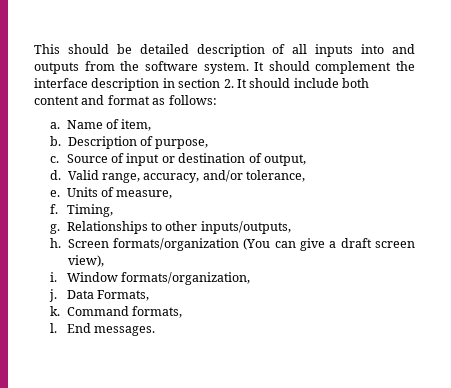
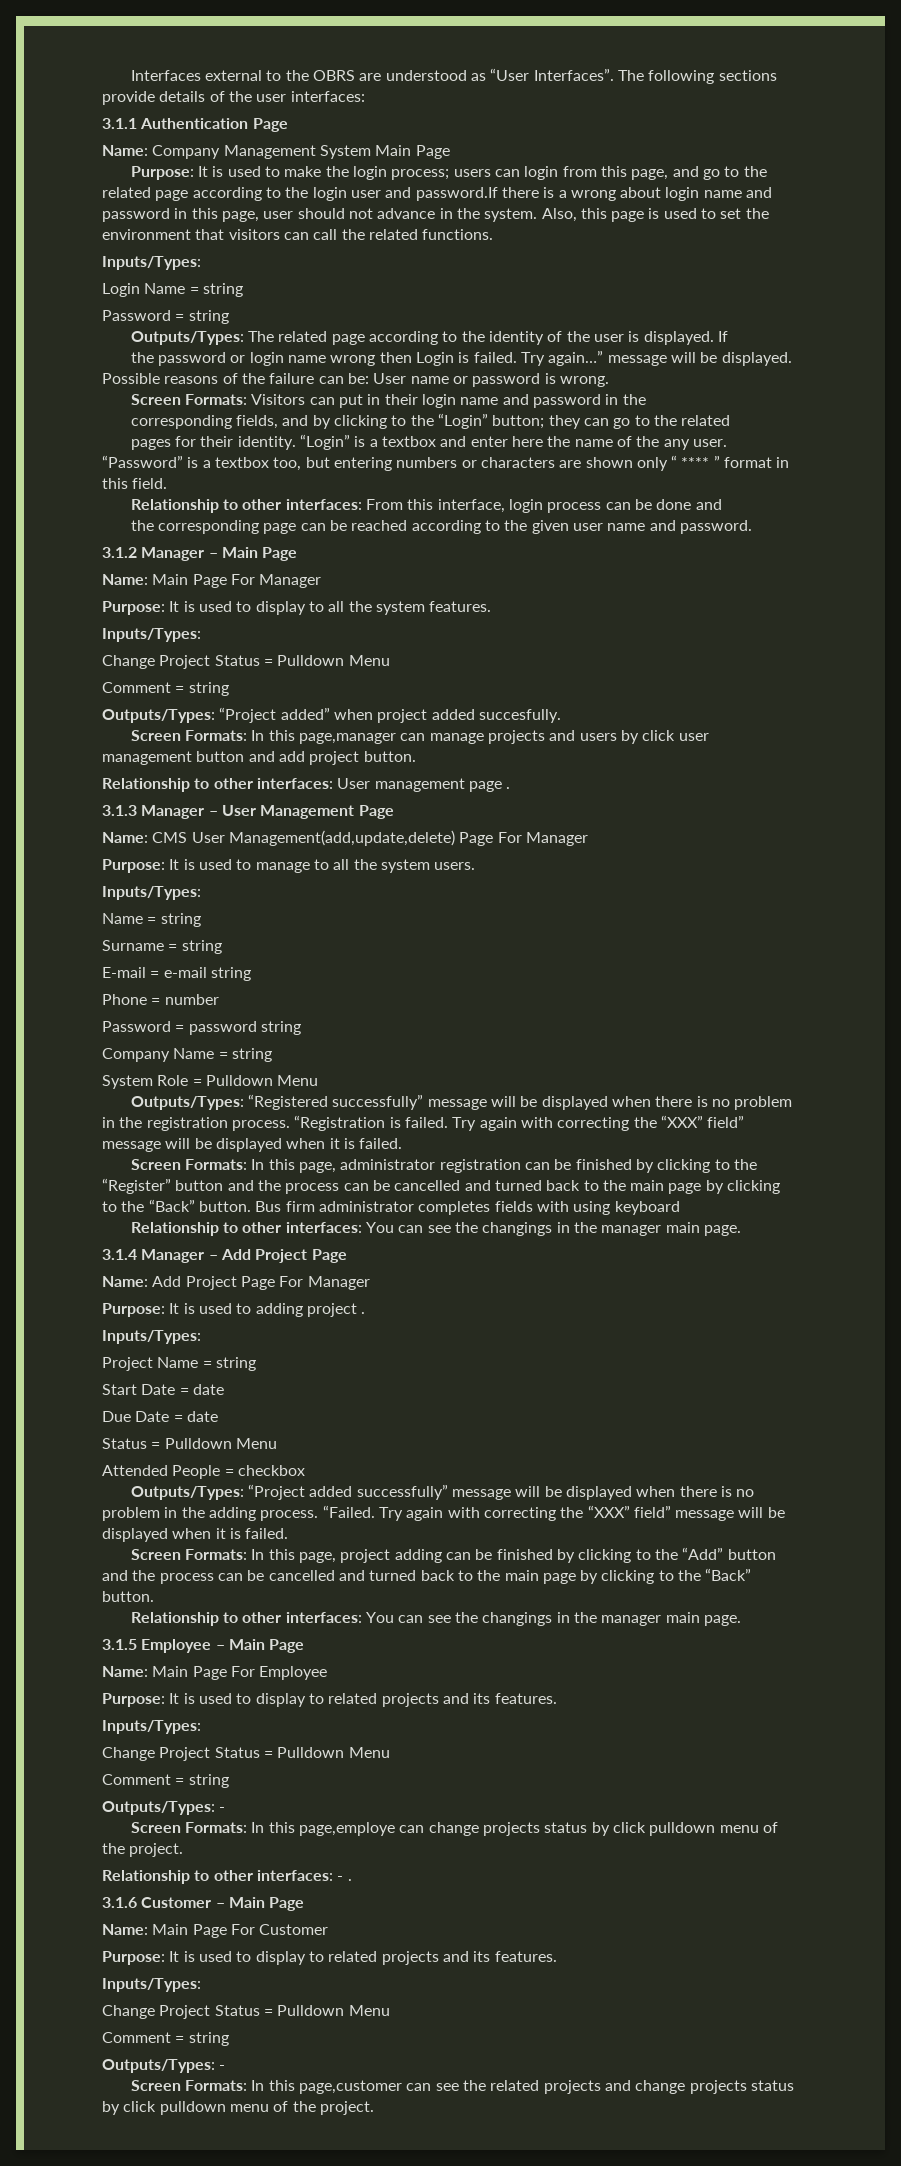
[34,44,416,57] [34,61,415,74] [34,78,369,91] [34,95,217,105] [50,119,152,131] [50,136,209,149] [50,153,306,166] [50,170,306,183] [50,187,173,199] [50,204,113,217] [50,221,291,234] [50,238,415,251] [67,255,104,267] [50,272,251,285] [49,289,150,302] [50,306,183,318] [50,323,156,336] This should be detailed description of all inputs into and outputs from the software system. It should complement the interface description in section 2. It should include both content and format as follows: // a. Name of item, // b. Description of purpose, // c. Source of input or destination of output, // d. Valid range, accuracy, and/or tolerance, // e. Units of measure, // f. Timing, // g. Relationships to other inputs/outputs, // h. Screen formats/organization (You can give a draft screen view), // i. Window formats/organization, // j. Data Formats, // k. Command formats, // l. End messages. -> [130,68,777,84] [102,91,365,105] [102,118,288,132] [102,145,450,159] [130,166,767,180] [102,187,773,201] [102,208,769,222] [102,229,494,240] [102,256,201,270] [102,283,243,297] [102,310,229,324] [130,331,728,345] [130,350,792,366] [102,373,609,387] [130,394,646,408] [130,413,731,429] [130,434,727,450] [102,455,790,471] [102,478,168,489] [130,499,722,513] [130,520,752,534] [102,547,298,561] [102,574,322,588] [102,601,492,615] [102,628,201,642] [102,655,390,669] [102,682,229,696] [102,707,561,723] [130,730,709,744] [102,751,416,765] [102,778,511,792] [102,805,394,819] [102,830,588,846] [102,859,476,873] [102,886,201,900] [102,913,201,927] [102,940,222,954] [102,967,251,981] [102,994,219,1005] [102,1021,301,1035] [102,1048,272,1062] [102,1075,319,1089] [130,1094,793,1110] [102,1115,745,1131] [102,1138,403,1152] [130,1159,757,1173] [102,1178,781,1194] [102,1199,680,1215] [130,1222,741,1236] [102,1249,347,1263] [102,1276,370,1290] [102,1303,366,1317] [102,1330,201,1344] [102,1357,256,1371] [102,1384,224,1395] [102,1411,218,1422] [102,1438,277,1449] [102,1465,305,1479] [130,1484,755,1500] [102,1505,785,1521] [102,1528,289,1542] [130,1547,776,1563] [102,1568,752,1584] [102,1591,154,1602] [130,1612,741,1626] [102,1639,305,1653] [102,1666,328,1680] [102,1693,557,1707] [102,1720,201,1734] [102,1747,390,1761] [102,1774,229,1788] [102,1801,226,1815] [130,1822,778,1836] [102,1843,184,1857] [102,1870,352,1884] [102,1897,305,1911] [102,1924,329,1938] [102,1951,557,1965] [102,1978,201,1992] [102,2005,390,2019] [102,2032,229,2046] [102,2059,226,2073] [130,2080,794,2094] [102,2101,374,2115] Interfaces external to the OBRS are understood as “User Interfaces”. The following sections provide details of the user interfaces: // 3.1.1 Authentication Page // Name: Company Management System Main Page // Purpose: It is used to make the login process; users can login from this page, and go to the related page according to the login user and password.If there is a wrong about login name and password in this page, user should not advance in the system. Also, this page is used to set the environment that visitors can call the related functions. // Inputs/Types: // Login Name = string // Password = string // Outputs/Types: The related page according to the identity of the user is displayed. If // the password or login name wrong then Login is failed. Try again…” message will be displayed. Possible reasons of the failure can be: User name or password is wrong. // Screen Formats: Visitors can put in their login name and password in the // corresponding fields, and by clicking to the “Login” button; they can go to the related // pages for their identity. “Login” is a textbox and enter here the name of the any user. “Password” is a textbox too, but entering numbers or characters are shown only “ **** ” format in this field. // Relationship to other interfaces: From this interface, login process can be done and // the corresponding page can be reached according to the given user name and password. // 3.1.2 Manager – Main Page // Name: Main Page For Manager // Purpose: It is used to display to all the system features. // Inputs/Types: // Change Project Status = Pulldown Menu // Comment = string // Outputs/Types: “Project added” when project added succesfully. // Screen Formats: In this page,manager can manage projects and users by click user management button and add project button. // Relationship to other interfaces: User management page . // 3.1.3 Manager – User Management Page // Name: CMS User Management(add,update,delete) Page For Manager // Purpose: It is used to manage to all the system users. // Inputs/Types: // Name = string // Surname = string // E-mail = e-mail string // Phone = number // Password = password string // Company Name = string // System Role = Pulldown Menu // Outputs/Types: “Registered successfully” message will be displayed when there is no problem in the registration process. “Registration is failed. Try again with correcting the “XXX” field” message will be displayed when it is failed. // Screen Formats: In this page, administrator registration can be finished by clicking to the “Register” button and the process can be cancelled and turned back to the main page by clicking to the “Back” button. Bus firm administrator completes fields with using keyboard // Relationship to other interfaces: You can see the changings in the manager main page. // 3.1.4 Manager – Add Project Page // Name: Add Project Page For Manager // Purpose: It is used to adding project . // Inputs/Types: // Project Name = string // Start Date = date // Due Date = date // Status = Pulldown Menu // Attended People = checkbox // Outputs/Types: “Project added successfully” message will be displayed when there is no problem in the adding process. “Failed. Try again with correcting the “XXX” field” message will be displayed when it is failed. // Screen Formats: In this page, project adding can be finished by clicking to the “Add” button and the process can be cancelled and turned back to the main page by clicking to the “Back” button. // Relationship to other interfaces: You can see the changings in the manager main page. // 3.1.5 Employee – Main Page // Name: Main Page For Employee // Purpose: It is used to display to related projects and its features. // Inputs/Types: // Change Project Status = Pulldown Menu // Comment = string // Outputs/Types: - // Screen Formats: In this page,employe can change projects status by click pulldown menu of the project. // Relationship to other interfaces: - . // 3.1.6 Customer – Main Page // Name: Main Page For Customer // Purpose: It is used to display to related projects and its features. // Inputs/Types: // Change Project Status = Pulldown Menu // Comment = string // Outputs/Types: - // Screen Formats: In this page,customer can see the related projects and change projects status by click pulldown menu of the project.

